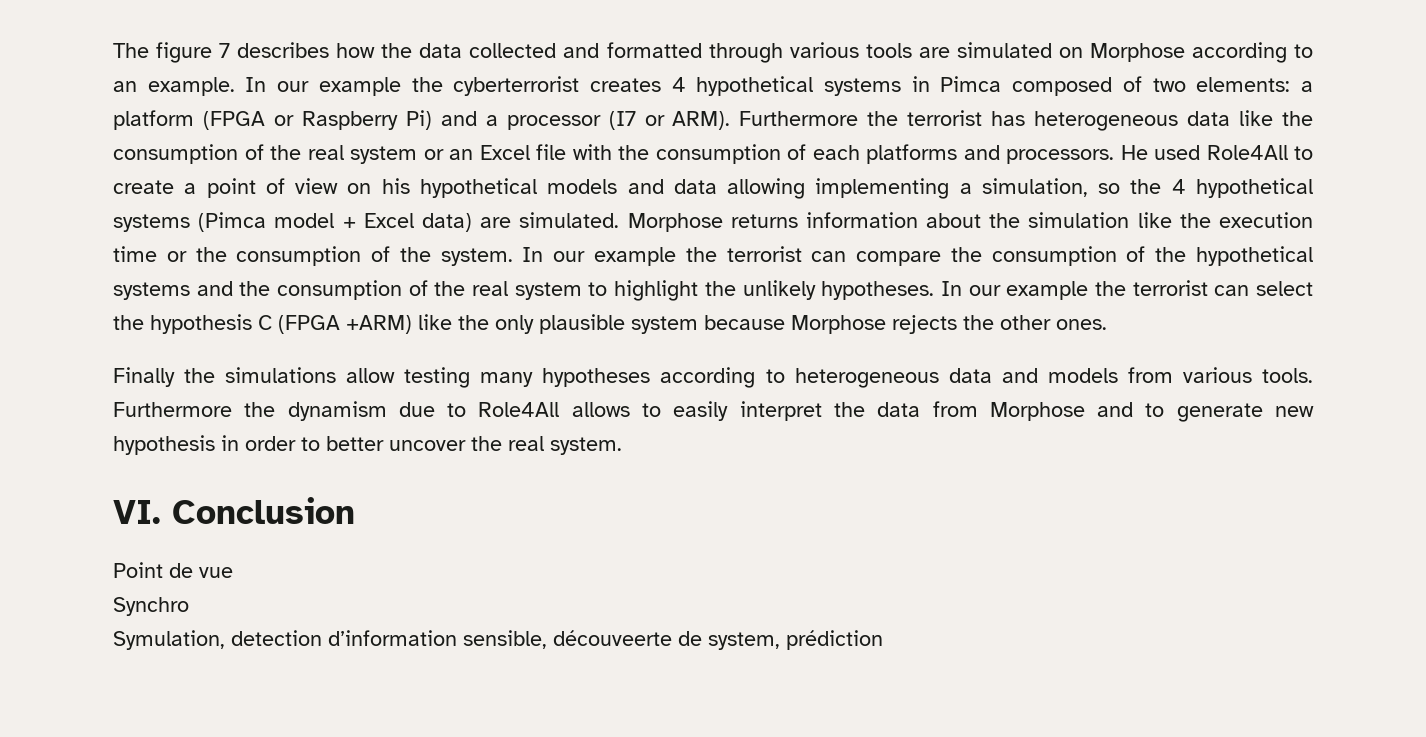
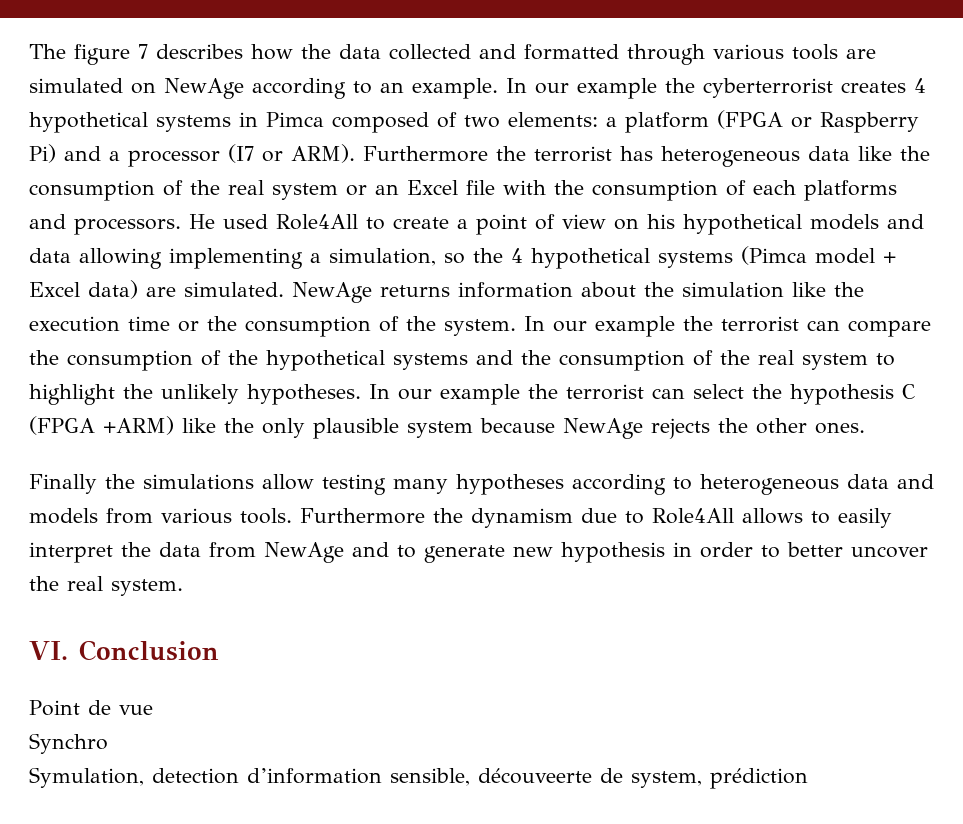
[1089,43,1185,62] Morphose -> [164,78,244,99] NewAge
[627,213,723,232] Morphose -> [292,282,372,303] NewAge
[791,315,886,334] Morphose -> [563,418,643,439] NewAge
[989,402,1085,421] Morphose -> [264,542,344,563] NewAge

